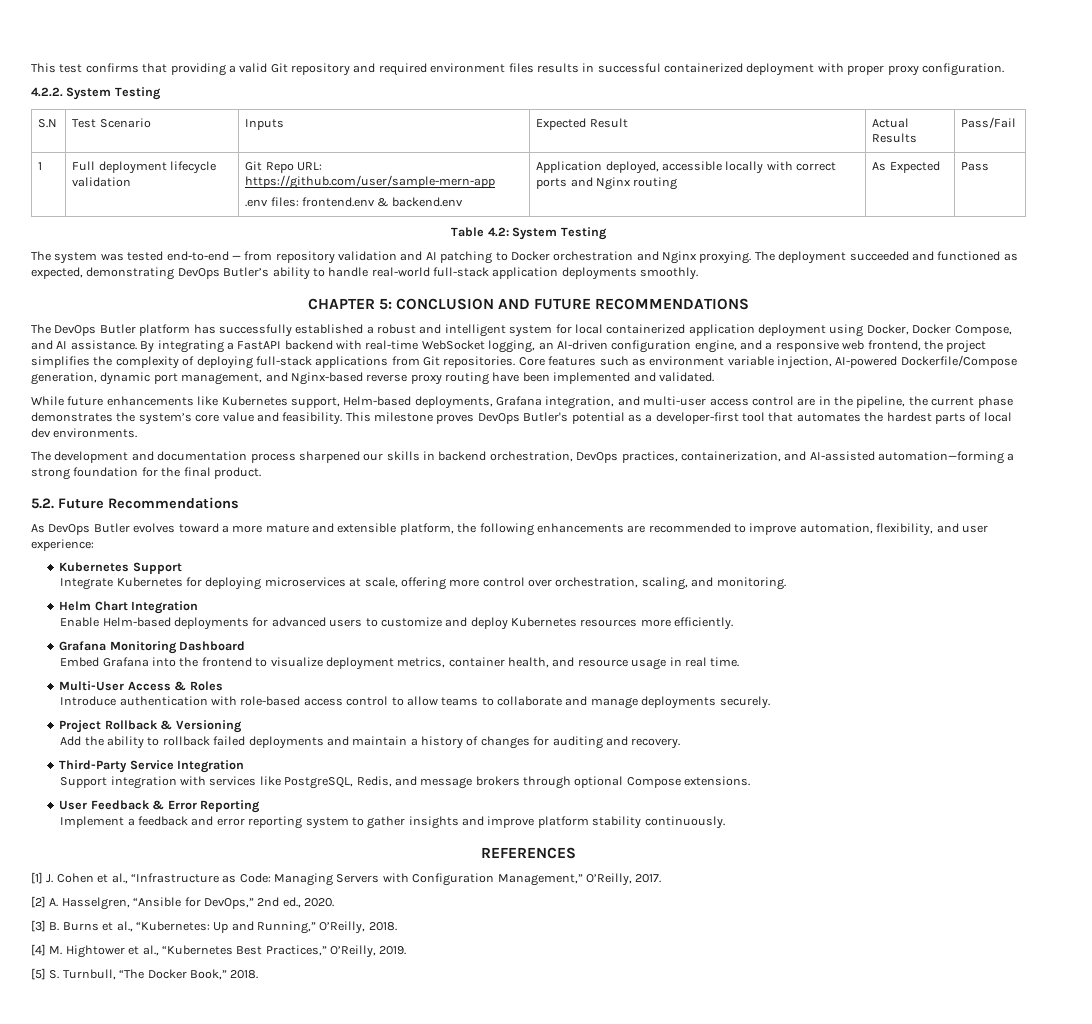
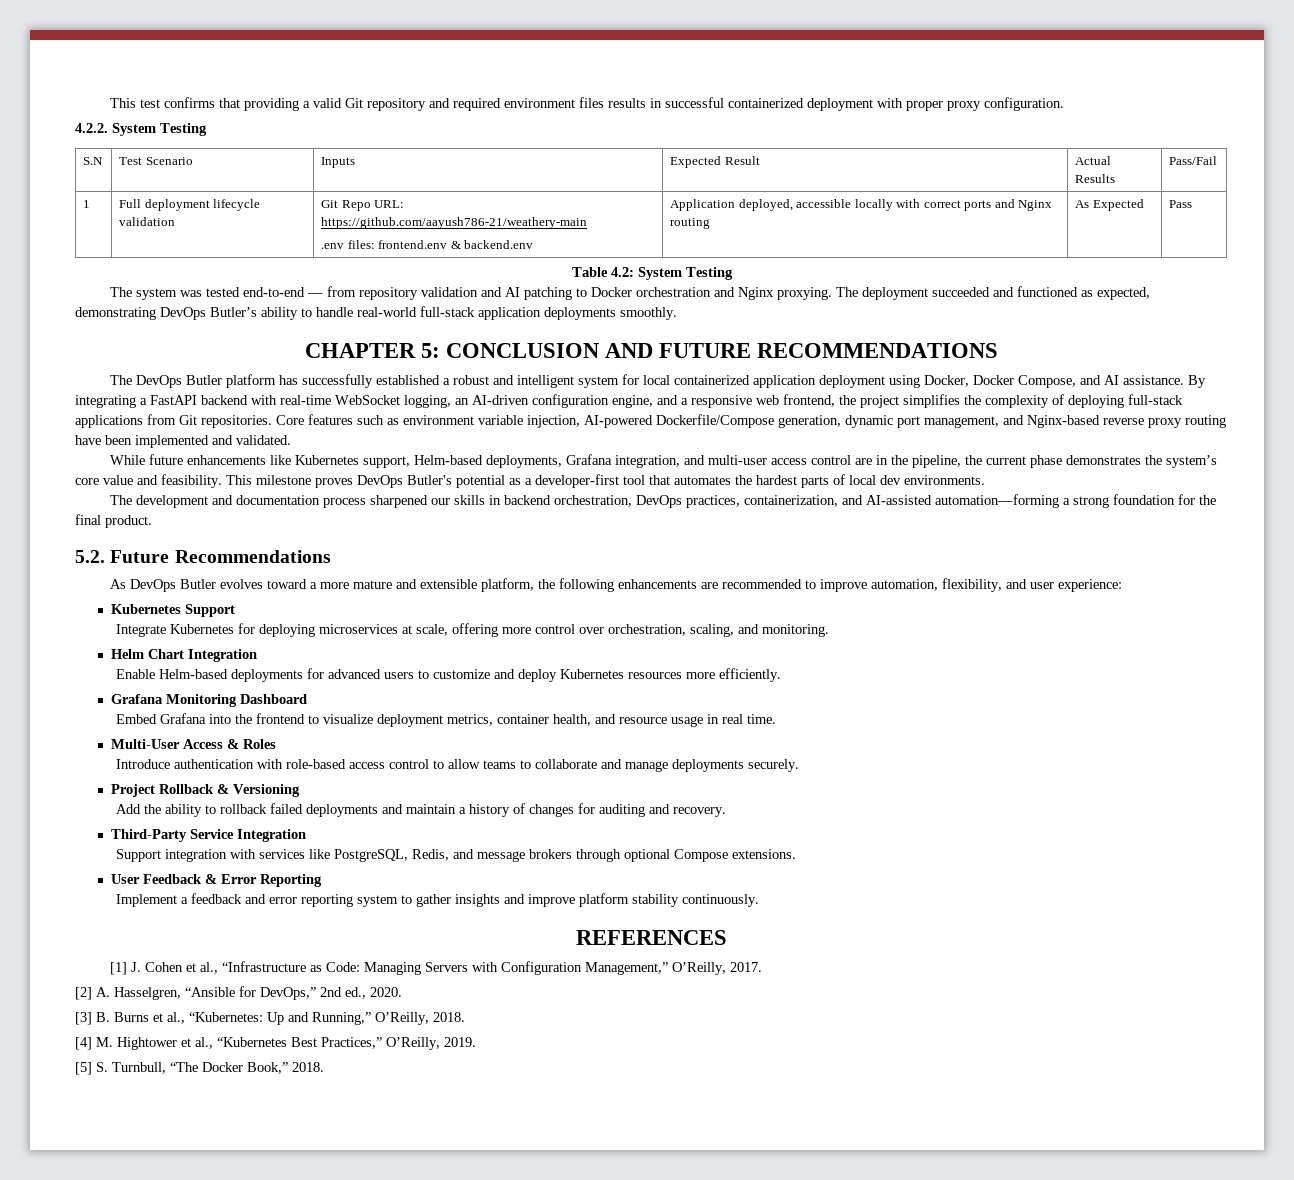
[245,175,496,189] https://github.com/user/sample-mern-app -> [321,217,588,229] https://github.com/aayush786-21/weathery-main

